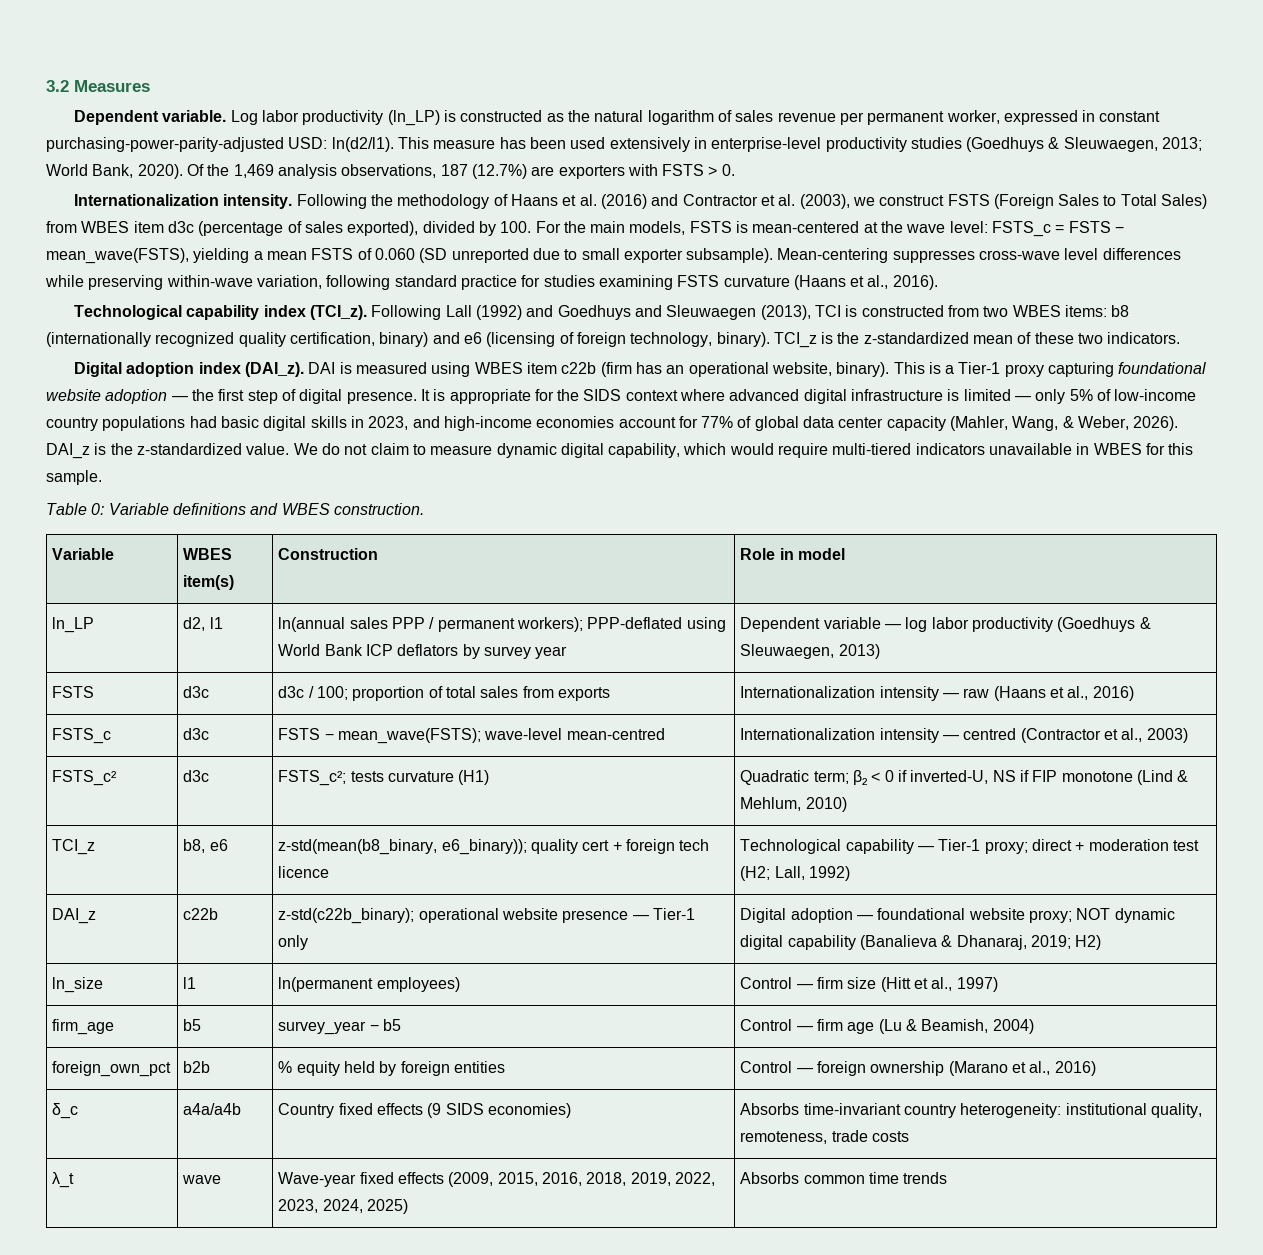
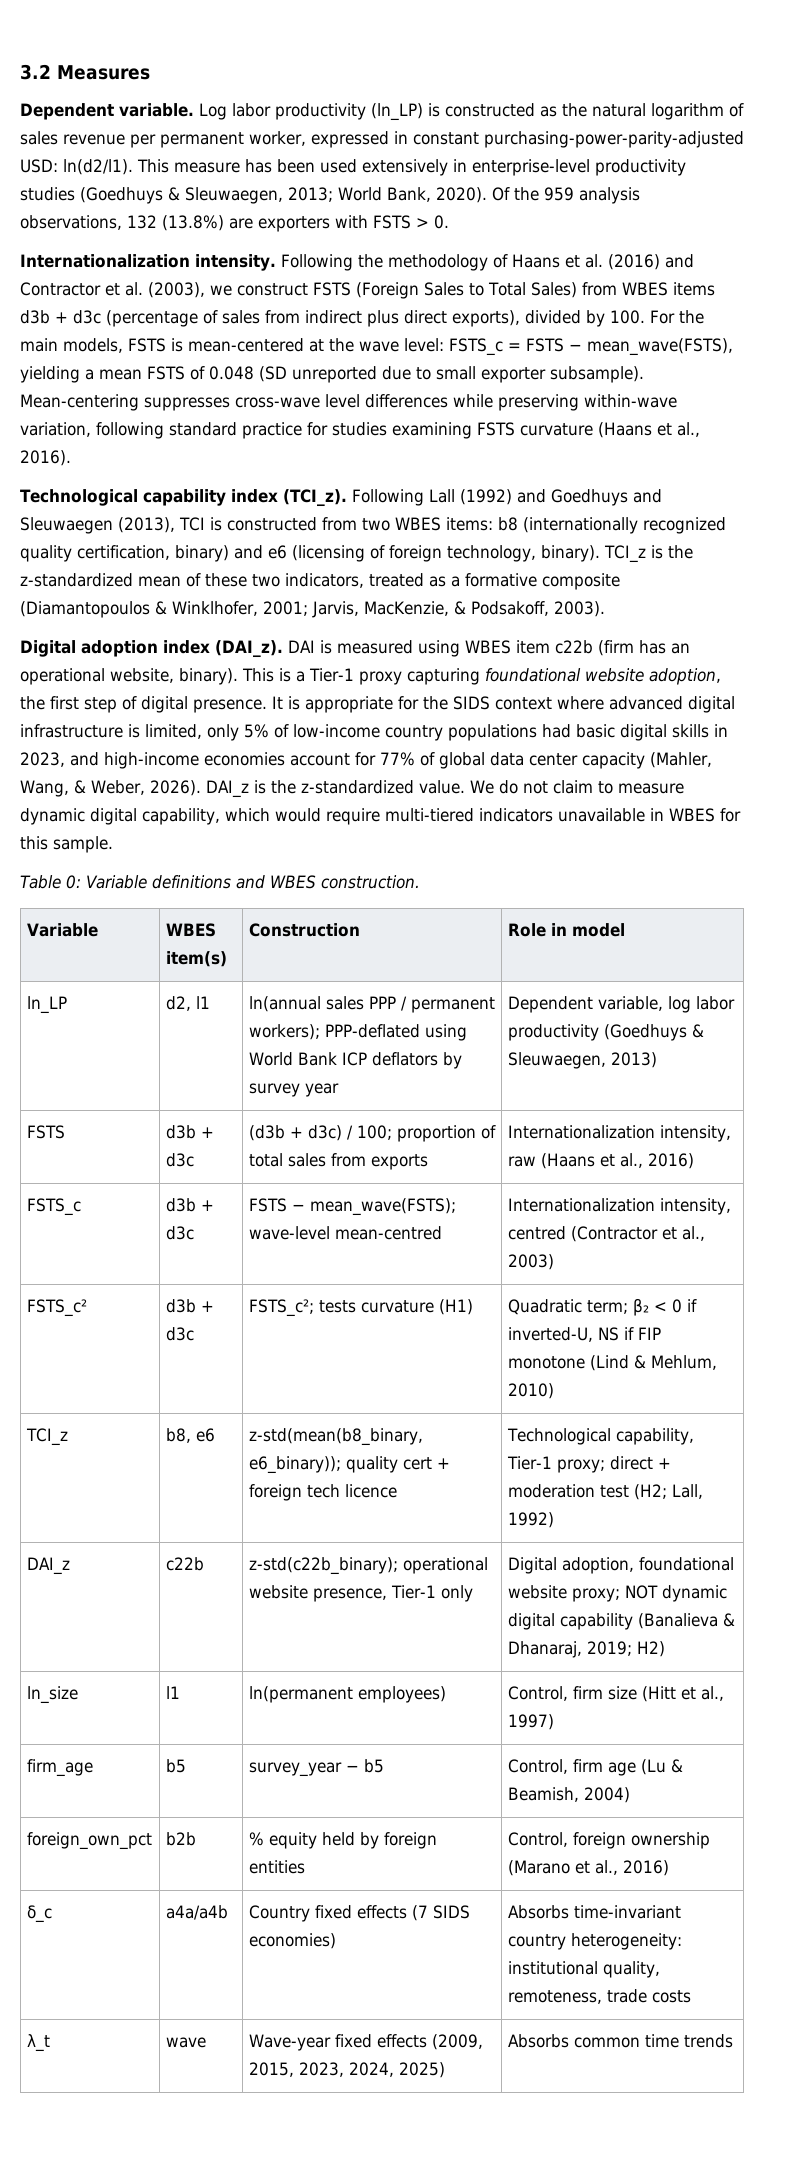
[233,164,274,178] 1,469 -> [543,187,574,201] 959
[440,164,527,179] 187 (12.7%) -> [127,215,224,231] 132 (13.8%)
[133,221,164,233] item -> [672,282,715,296] [20,310,68,324] items d3b +
[347,221,419,236] exported), -> [265,310,520,327] from indirect plus direct exports),
[374,248,415,260] 0.060 -> [209,366,254,380] 0.048
[1107,332,1181,344] indicators. -> [285,573,620,590] [20,601,605,618] indicators, treated as a formative composite (Diamantopoulos & Winklhofer, 2001; Jarvis, MacKenzie, & Podsakoff, 2003).
[105,389,188,404] adoption — -> [648,668,721,685] adoption,
[963,389,1032,401] limited — -> [145,724,202,739] limited,
[823,617,902,629] variable — -> [597,996,663,1011] variable,
[183,686,210,698] [278,686,305,698] d3c | d3c -> [165,1125,214,1139] [165,1153,194,1167] [248,1125,342,1141] d3b + d3c | (d3b + d3c)
[879,686,960,701] intensity — -> [659,1125,731,1142] intensity,
(112, 736) none -> [165,1198,214,1212] d3b +
[879,728,960,743] intensity — -> [659,1198,731,1215] intensity,
(118, 778) none -> [165,1299,214,1313] d3b +
[845,839,935,854] capability — -> [615,1428,694,1445] capability,
[562,910,649,923] presence — -> [312,1588,387,1602] presence,
[790,908,874,923] adoption — -> [561,1557,634,1574] adoption,
[740,977,813,989] Control — -> [507,1686,568,1701] Control,
[740,1019,813,1031] Control — -> [507,1759,568,1774] Control,
[740,1061,813,1073] Control — -> [507,1832,568,1847] Control,
[427,1103,442,1118] (9 -> [411,1905,428,1921] (7
[542,1172,716,1186] 2016, 2018, 2019, 2022, -> (294, 2069) none

